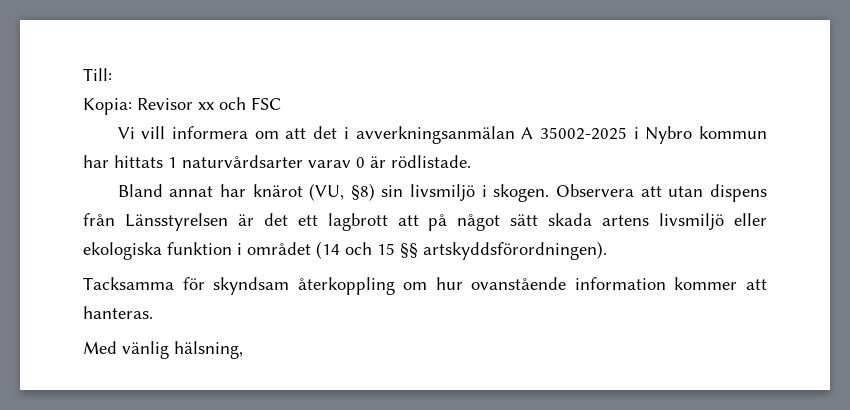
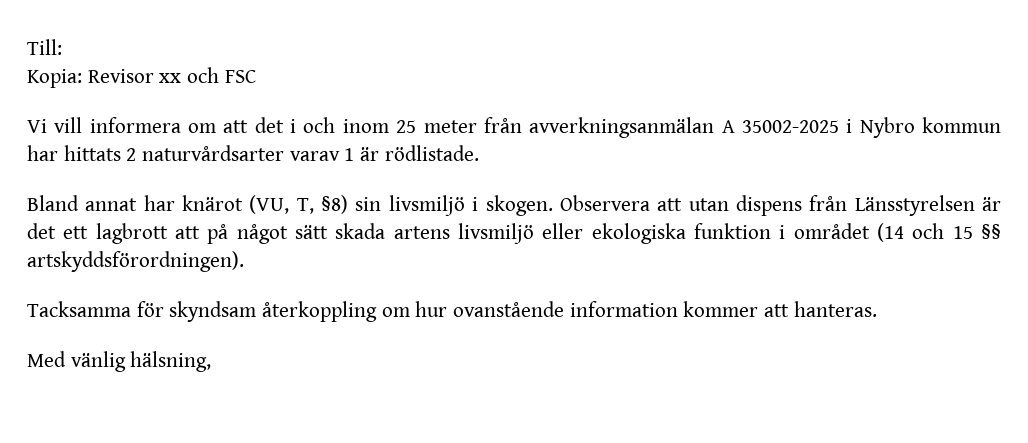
(349, 133) none -> [303,117,522,133] och inom 25 meter från
[168,157,177,168] 1 -> [126,148,137,161] 2
[356,157,365,168] 0 -> [344,148,355,161] 1
(345, 192) none -> [296,198,314,214] T,

